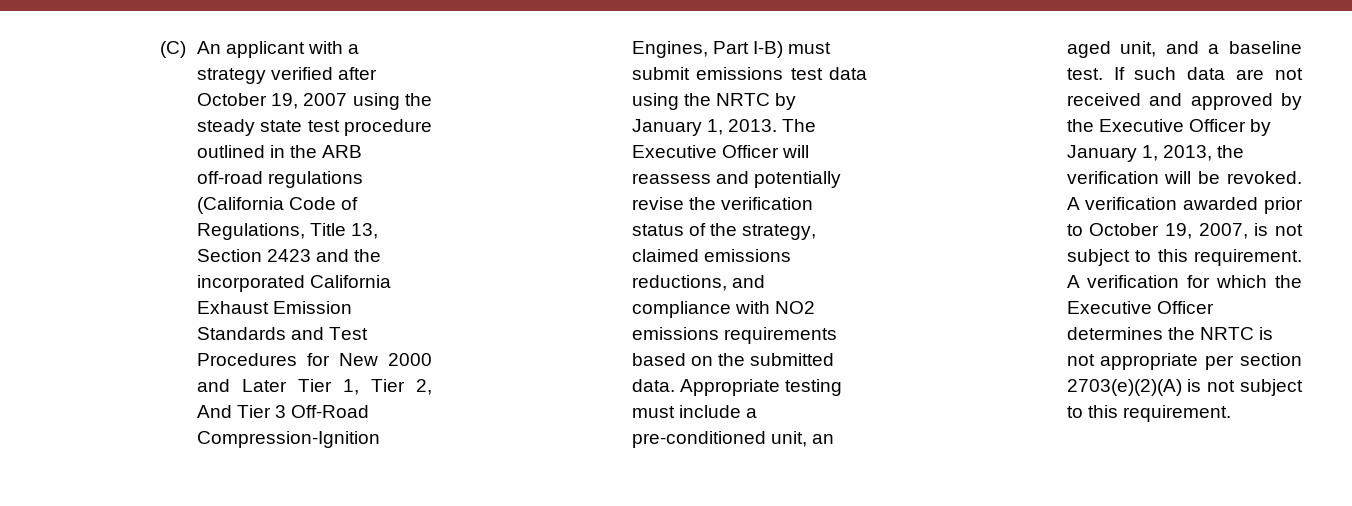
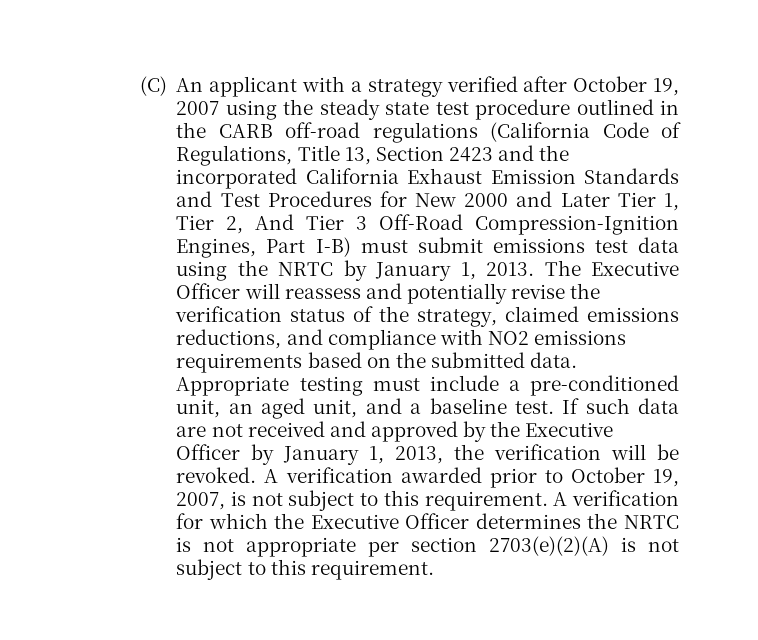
[322,145,363,158] ARB -> [218,124,273,138] CARB

